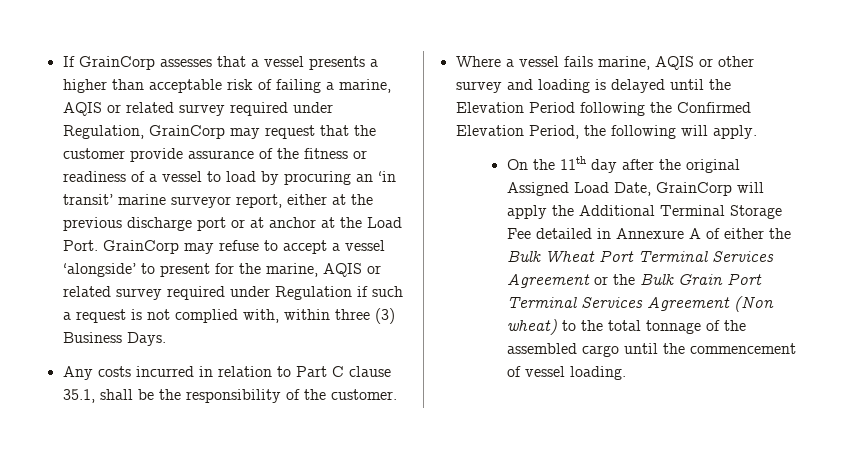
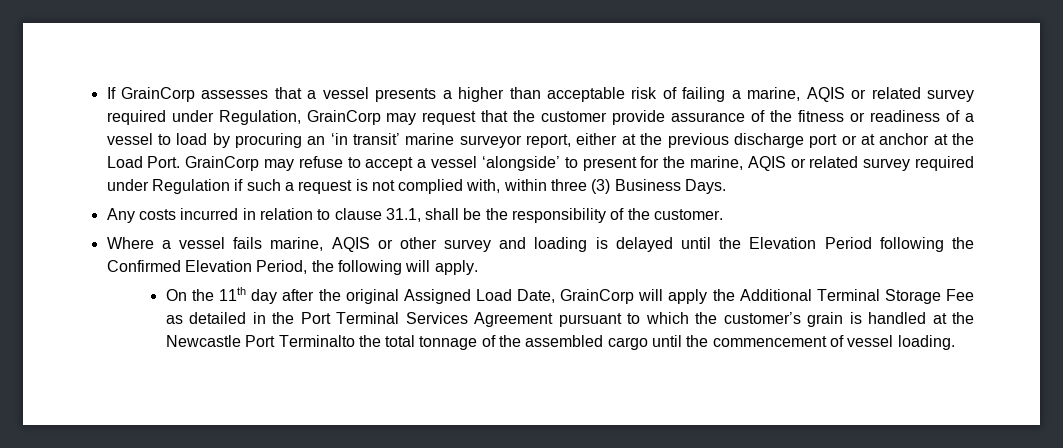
[295,366,391,377] [62,389,95,403] Part C clause 35.1, -> [334,208,421,222] clause 31.1,
(531, 233) none -> [165,315,183,324] as
[615,228,791,239] [506,250,774,263] [506,273,762,288] [506,296,774,312] [506,319,576,335] Annexure A of either the Bulk Wheat Port Terminal Services Agreement or the Bulk Grain Port Terminal Services Agreement (Non wheat) to -> [272,312,974,327] [165,335,355,347] the Port Terminal Services Agreement pursuant to which the customer’s grain is handled at the Newcastle Port Terminalto

